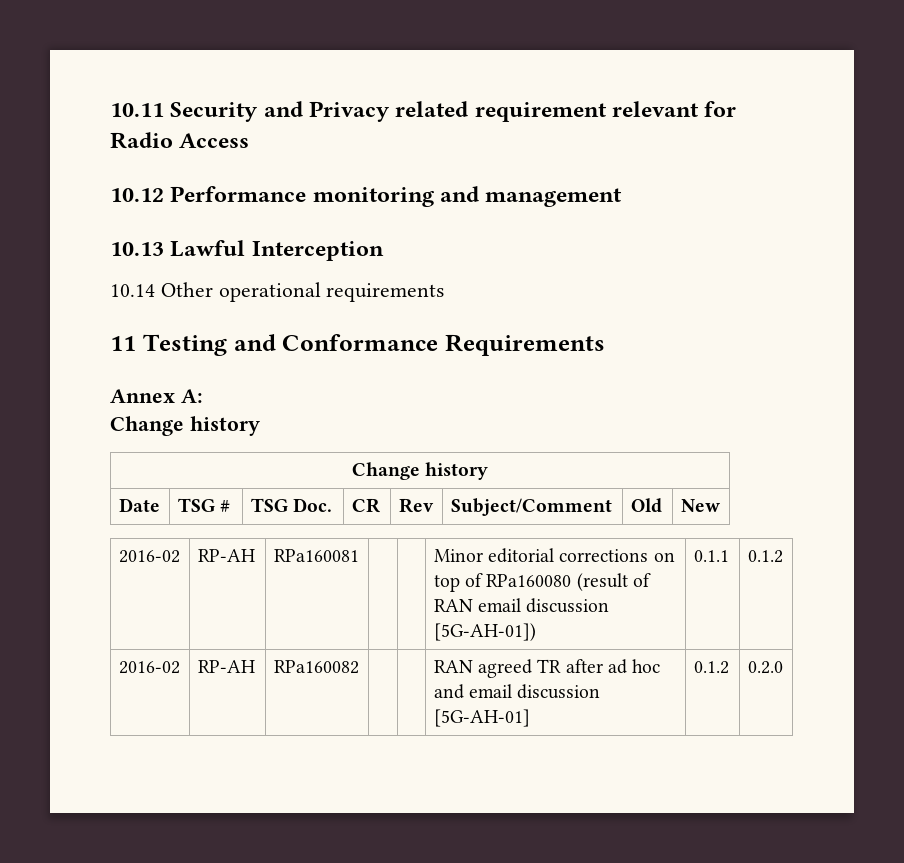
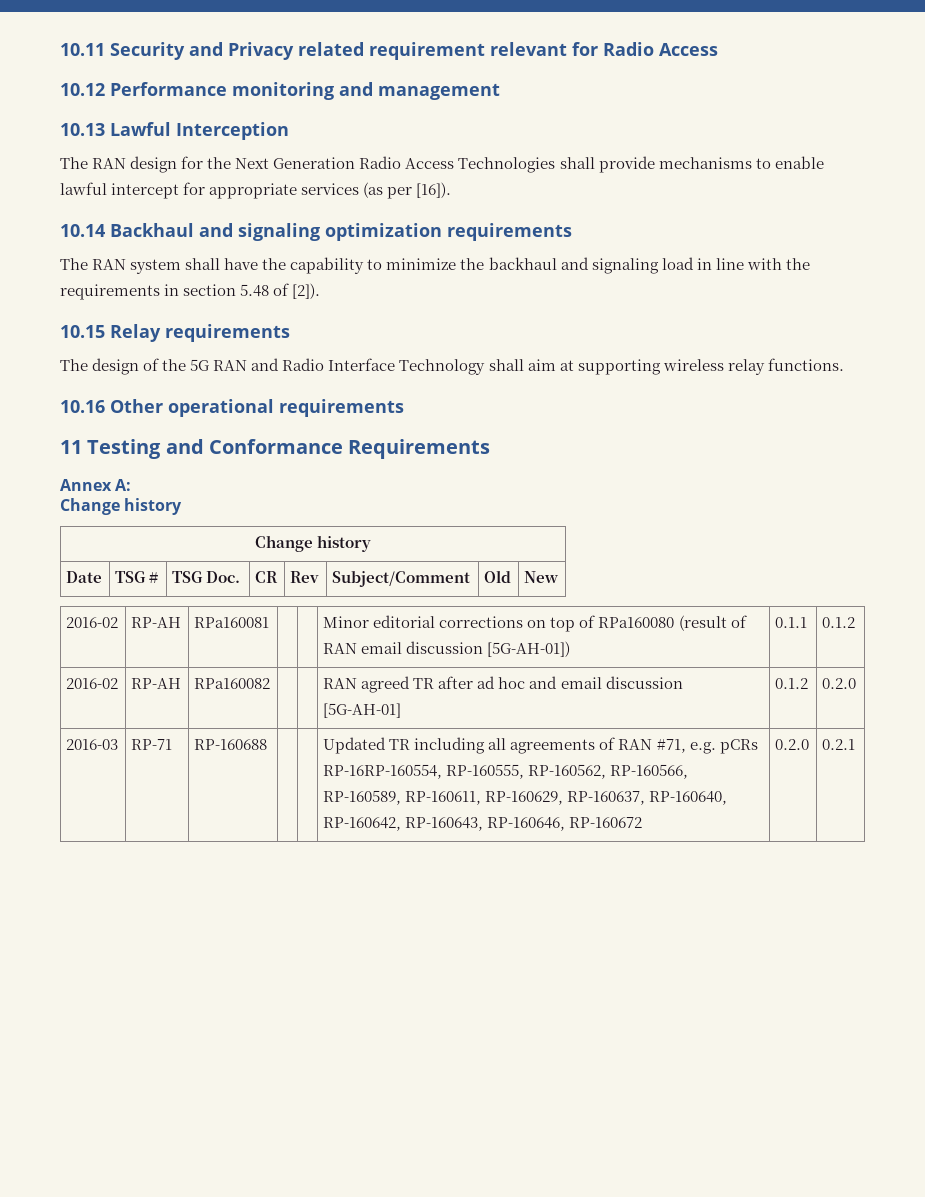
[110,284,155,297] 10.14 -> [60,156,824,173] [60,182,452,199] [60,223,572,241] [60,257,810,274] [60,283,321,300] [60,324,290,342] [60,358,844,375] [60,400,105,413] The RAN design for the Next Generation Radio Access Technologies shall provide mechanisms to enable lawful intercept for appropriate services (as per [16]). // 10.14 Backhaul and signaling optimization requirements // The RAN system shall have the capability to minimize the backhaul and signaling load in line with the requirements in section 5.48 of [2]). // 10.15 Relay requirements // The design of the 5G RAN and Radio Interface Technology shall aim at supporting wireless relay functions. // 10.16
(783, 667) none -> [66,739,119,750] [131,739,173,750] [194,739,268,750] [323,737,758,754] [323,764,689,779] [323,790,728,805] [323,817,643,831] [775,739,810,750] [822,739,856,750] // 2016-03 | RP-71 | RP-160688 | | | Updated TR including all agreements of RAN #71, e.g. pCRs RP-16RP-160554, RP-160555, RP-160562, RP-160566, RP-160589, RP-160611, RP-160629, RP-160637, RP-160640, RP-160642, RP-160643, RP-160646, RP-160672 | 0.2.0 | 0.2.1

